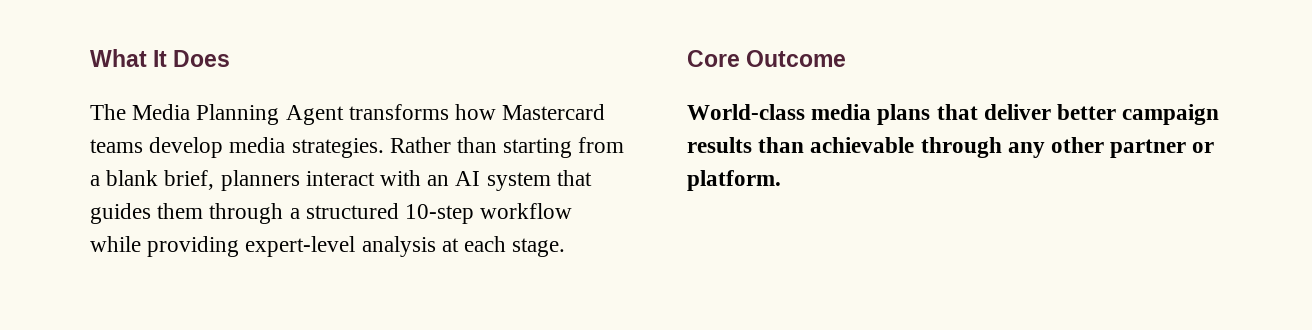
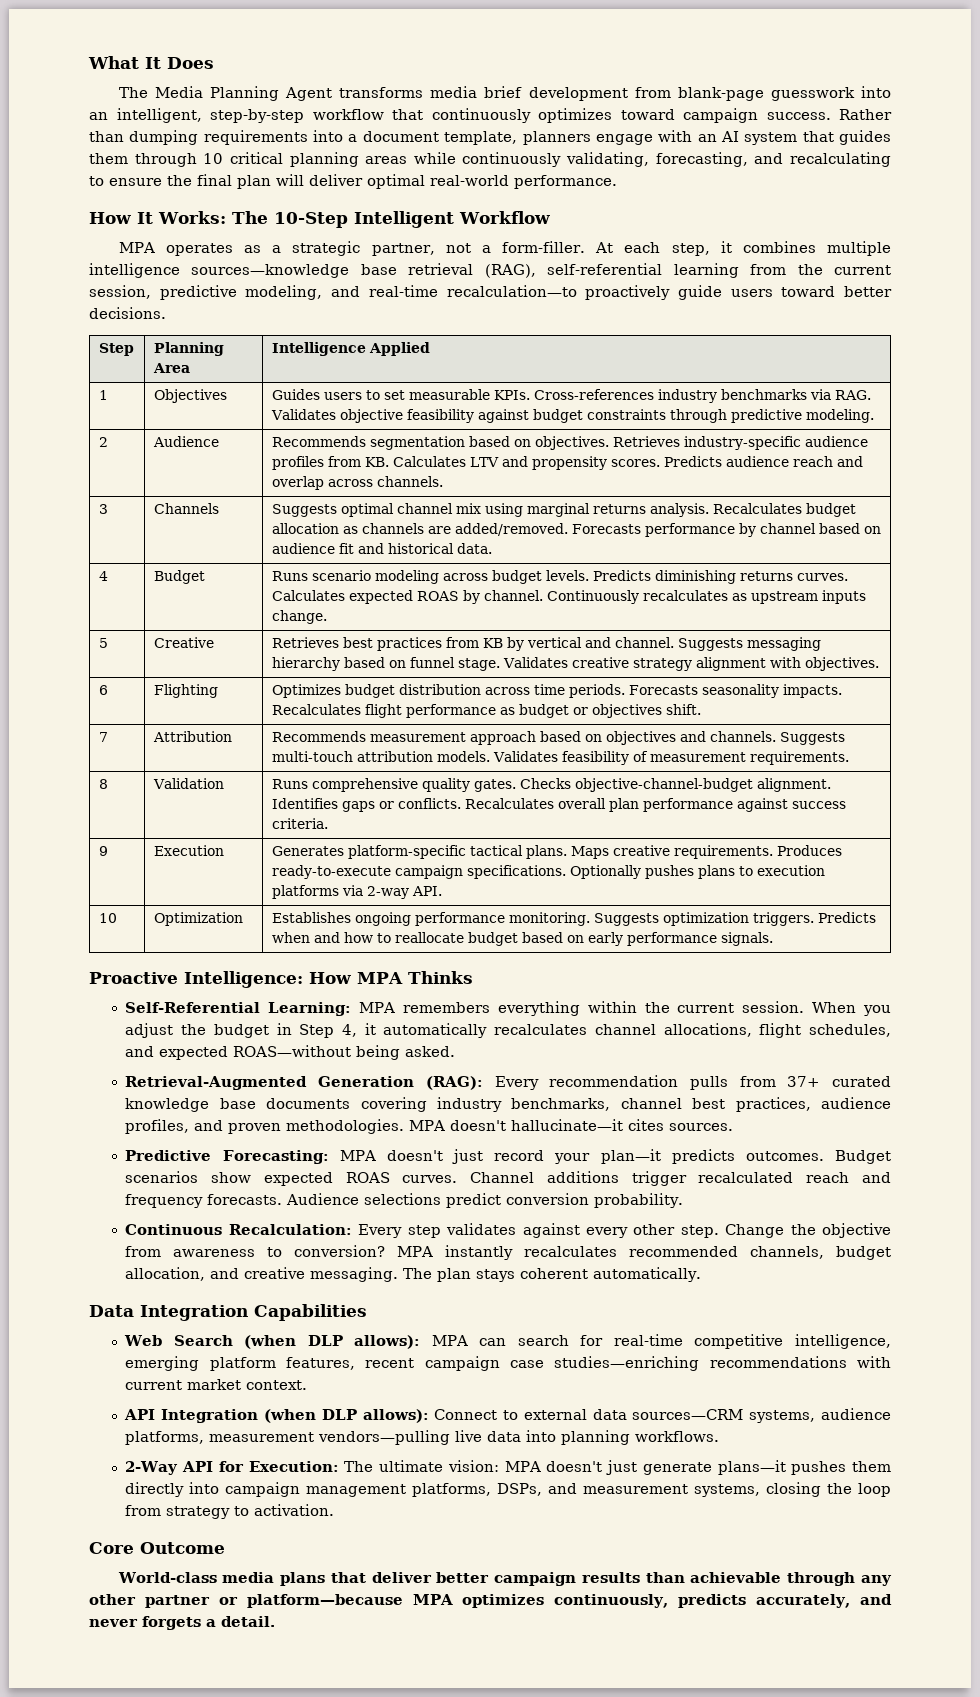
[455,104,606,120] [90,137,625,158] [90,170,375,191] how Mastercard teams develop media strategies. Rather than starting from a blank brief, planners interact -> [430,86,891,101] [89,108,892,123] [89,130,653,145] media brief development from blank-page guesswork into an intelligent, step-by-step workflow that continuously optimizes toward campaign success. Rather than dumping requirements into a document template, planners engage
[289,203,573,224] [90,236,566,257] a structured 10-step workflow while providing expert-level analysis at each stage. -> [203,152,891,167] [89,174,617,189] [89,211,550,228] [118,241,891,256] [89,263,892,278] [89,285,893,300] [89,307,166,319] [98,343,134,356] [153,342,224,356] [152,363,190,373] [271,342,430,356] [98,390,108,400] [153,389,227,403] [271,389,871,403] [270,409,874,423] [98,437,108,447] [152,436,219,447] [271,436,868,450] [271,456,863,470] [271,476,443,490] [98,504,108,514] [153,503,219,514] [271,503,856,517] [271,523,881,537] [271,543,492,554] [98,571,108,581] [153,570,205,584] [271,570,848,584] [271,590,866,604] [271,610,327,624] [98,638,108,648] [153,637,214,648] [271,637,821,651] [271,657,879,671] [98,685,108,695] [153,684,218,698] [271,684,842,698] [271,704,701,718] [98,732,108,742] [152,731,232,742] [271,731,845,745] [271,751,849,765] [98,779,108,789] [152,778,224,789] [271,778,831,792] [271,798,846,812] [271,818,328,829] [98,846,108,856] [153,845,224,856] [271,845,842,859] [271,865,825,879] [271,885,442,899] [98,913,117,923] [153,912,243,926] [271,912,876,926] [271,932,773,946] [89,971,473,988] [125,1001,892,1016] [125,1023,891,1038] [125,1045,456,1060] [125,1075,892,1090] [125,1097,891,1112] [125,1119,734,1134] [125,1149,891,1164] [125,1171,891,1186] [125,1193,684,1208] [125,1223,891,1238] [125,1245,892,1260] [125,1267,702,1282] [89,1304,367,1321] [124,1334,891,1349] [125,1356,891,1371] [125,1379,308,1390] [124,1408,892,1423] [125,1430,720,1445] [125,1460,891,1475] [125,1482,891,1497] [125,1504,335,1519] 10 critical planning areas while continuously validating, forecasting, and recalculating to ensure the final plan will deliver optimal real-world performance. // How It Works: The 10-Step Intelligent Workflow // MPA operates as a strategic partner, not a form-filler. At each step, it combines multiple intelligence sources—knowledge base retrieval (RAG), self-referential learning from the current session, predictive modeling, and real-time recalculation—to proactively guide users toward better decisions. // Step | Planning Area | Intelligence Applied // 1 | Objectives | Guides users to set measurable KPIs. Cross-references industry benchmarks via RAG. Validates objective feasibility against budget constraints through predictive modeling. // 2 | Audience | Recommends segmentation based on objectives. Retrieves industry-specific audience profiles from KB. Calculates LTV and propensity scores. Predicts audience reach and overlap across channels. // 3 | Channels | Suggests optimal channel mix using marginal returns analysis. Recalculates budget allocation as channels are added/removed. Forecasts performance by channel based on audience fit and historical data. // 4 | Budget | Runs scenario modeling across budget levels. Predicts diminishing returns curves. Calculates expected ROAS by channel. Continuously recalculates as upstream inputs change. // 5 | Creative | Retrieves best practices from KB by vertical and channel. Suggests messaging hierarchy based on funnel stage. Validates creative strategy alignment with objectives. // 6 | Flighting | Optimizes budget distribution across time periods. Forecasts seasonality impacts. Recalculates flight performance as budget or objectives shift. // 7 | Attribution | Recommends measurement approach based on objectives and channels. Suggests multi-touch attribution models. Validates feasibility of measurement requirements. // 8 | Validation | Runs comprehensive quality gates. Checks objective-channel-budget alignment. Identifies gaps or conflicts. Recalculates overall plan performance against success criteria. // 9 | Execution | Generates platform-specific tactical plans. Maps creative requirements. Produces ready-to-execute campaign specifications. Optionally pushes plans to execution platforms via 2-way API. // 10 | Optimization | Establishes ongoing performance monitoring. Suggests optimization triggers. Predicts when and how to reallocate budget based on early performance signals. // Proactive Intelligence: How MPA Thinks // Self-Referential Learning: MPA remembers everything within the current session. When you adjust the budget in Step 4, it automatically recalculates channel allocations, flight schedules, and expected ROAS—without being asked. // Retrieval-Augmented Generation (RAG): Every recommendation pulls from 37+ curated knowledge base documents covering industry benchmarks, channel best practices, audience profiles, and proven methodologies. MPA doesn't hallucinate—it cites sources. // Predictive Forecasting: MPA doesn't just record your plan—it predicts outcomes. Budget scenarios show expected ROAS curves. Channel additions trigger recalculated reach and frequency forecasts. Audience selections predict conversion probability. // Continuous Recalculation: Every step validates against every other step. Change the objective from awareness to conversion? MPA instantly recalculates recommended channels, budget allocation, and creative messaging. The plan stays coherent automatically. // Data Integration Capabilities // Web Search (when DLP allows): MPA can search for real-time competitive intelligence, emerging platform features, recent campaign case studies—enriching recommendations with current market context. // API Integration (when DLP allows): Connect to external data sources—CRM systems, audience platforms, measurement vendors—pulling live data into planning workflows. // 2-Way API for Execution: The ultimate vision: MPA doesn't just generate plans—it pushes them directly into campaign management platforms, DSPs, and measurement systems, closing the loop from strategy to activation.
[687,170,781,191] platform. -> [246,1594,892,1608] [89,1616,275,1630] platform—because MPA optimizes continuously, predicts accurately, and never forgets a detail.

